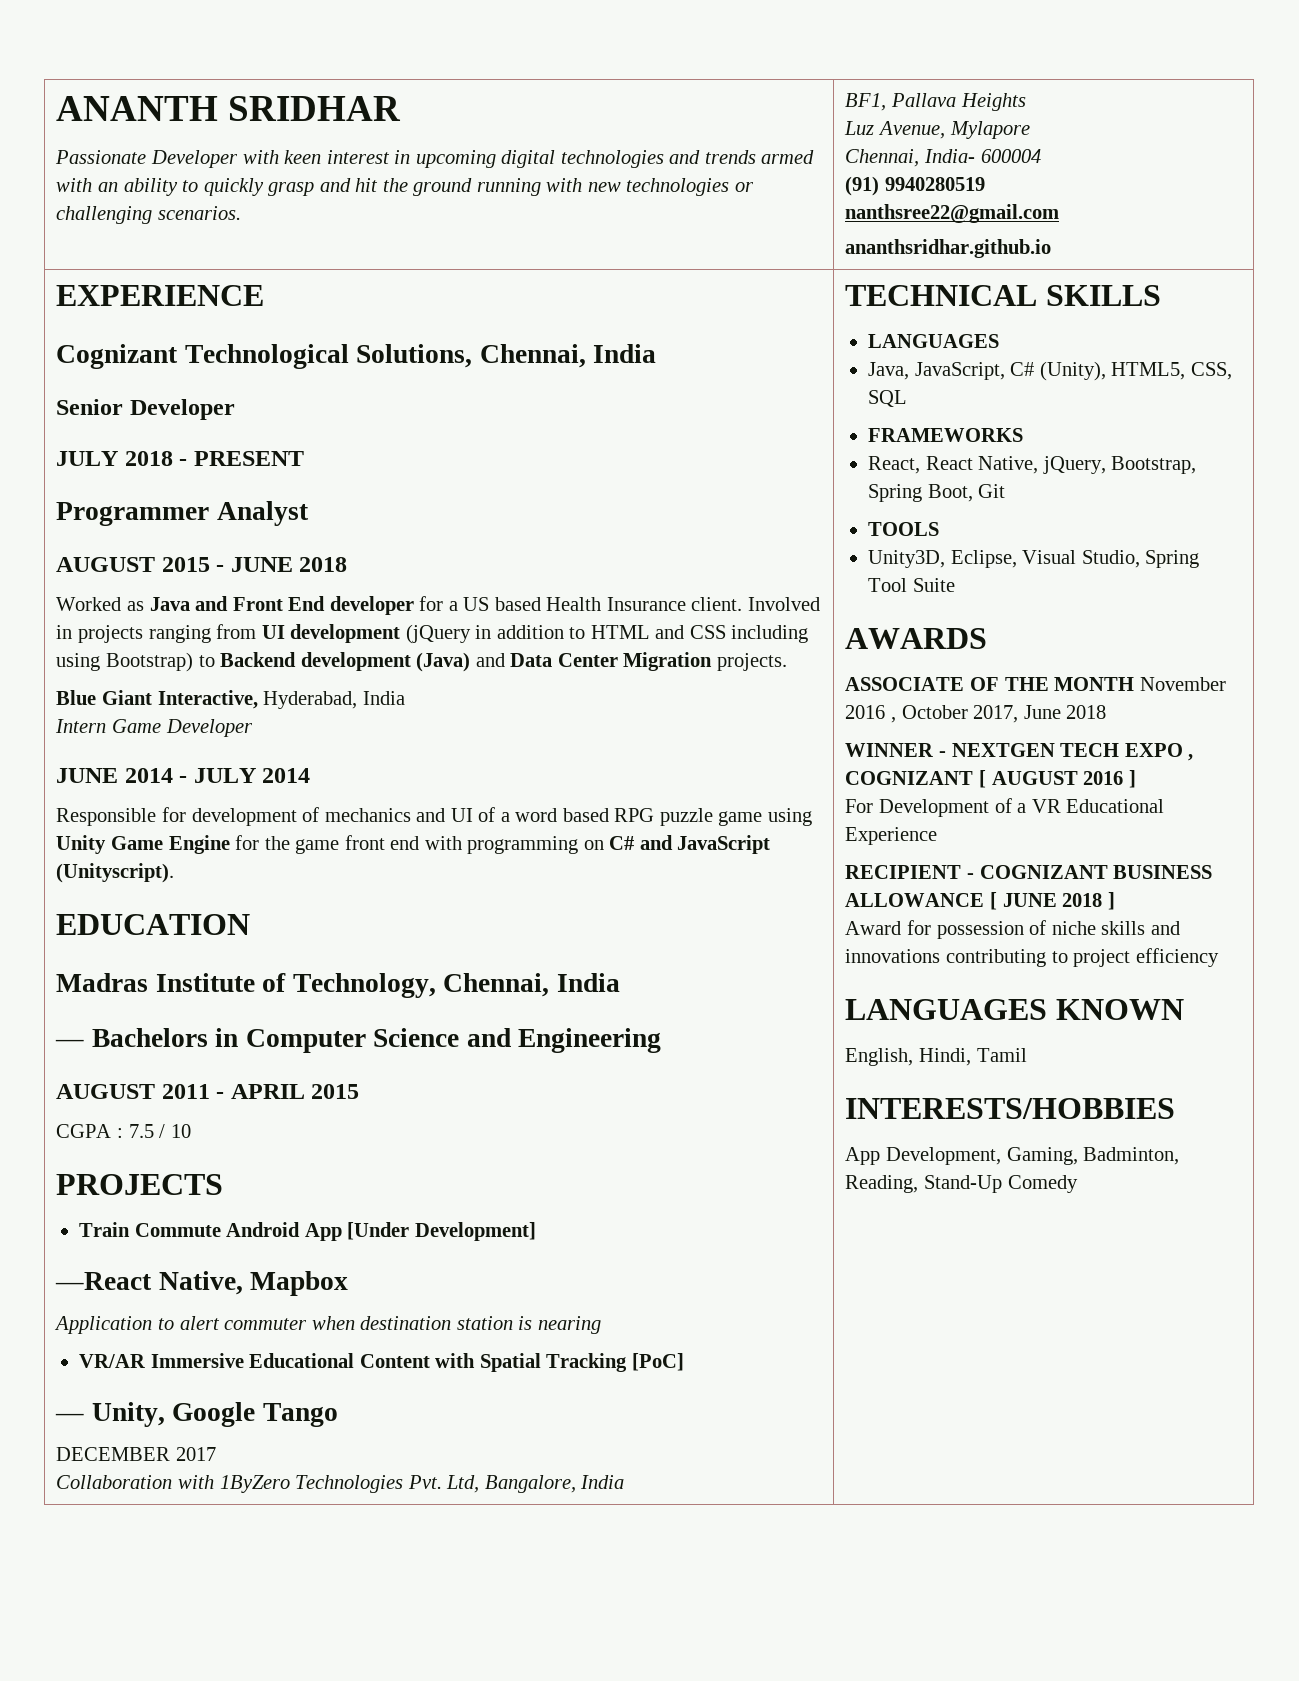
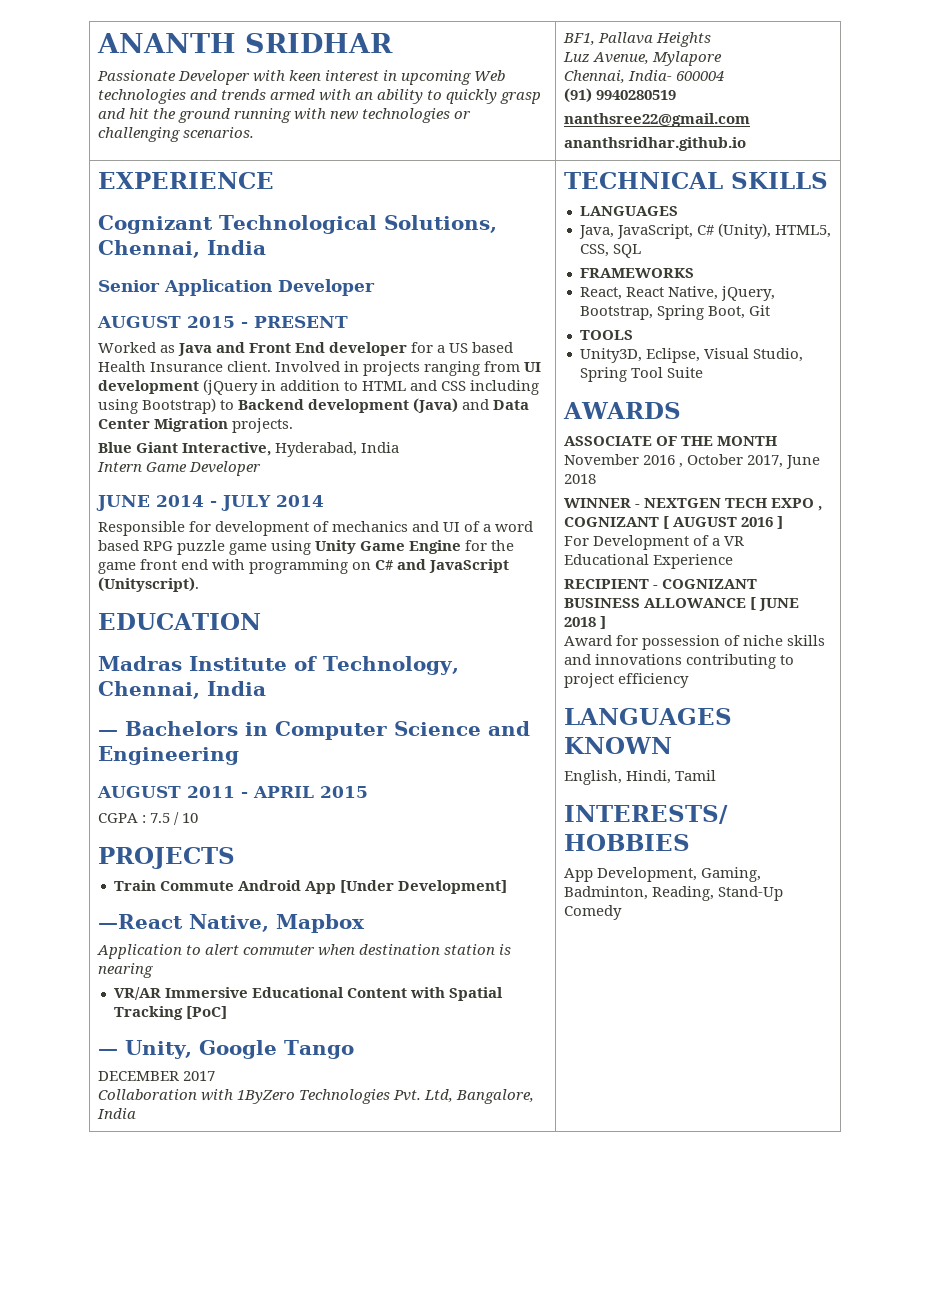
[501,150,556,168] digital -> [473,70,505,81] Web
[129,399,235,420] [56,451,304,466] [56,501,309,526] Developer // JULY 2018 - PRESENT // Programmer Analyst -> [163,279,375,296] Application Developer
[230,557,348,572] JUNE 2018 -> [253,316,348,328] PRESENT

